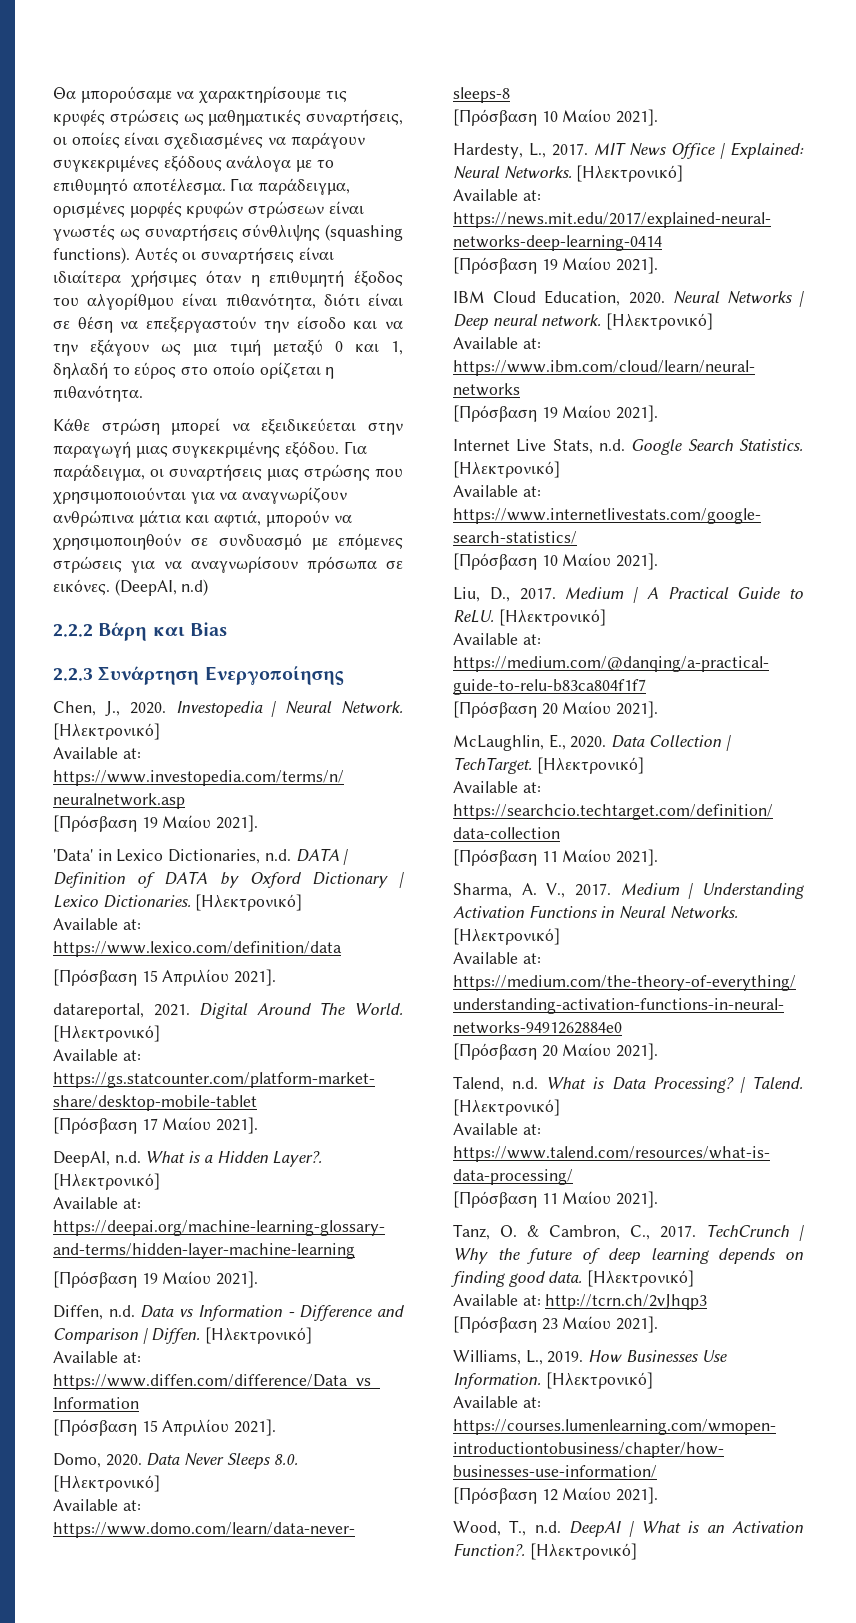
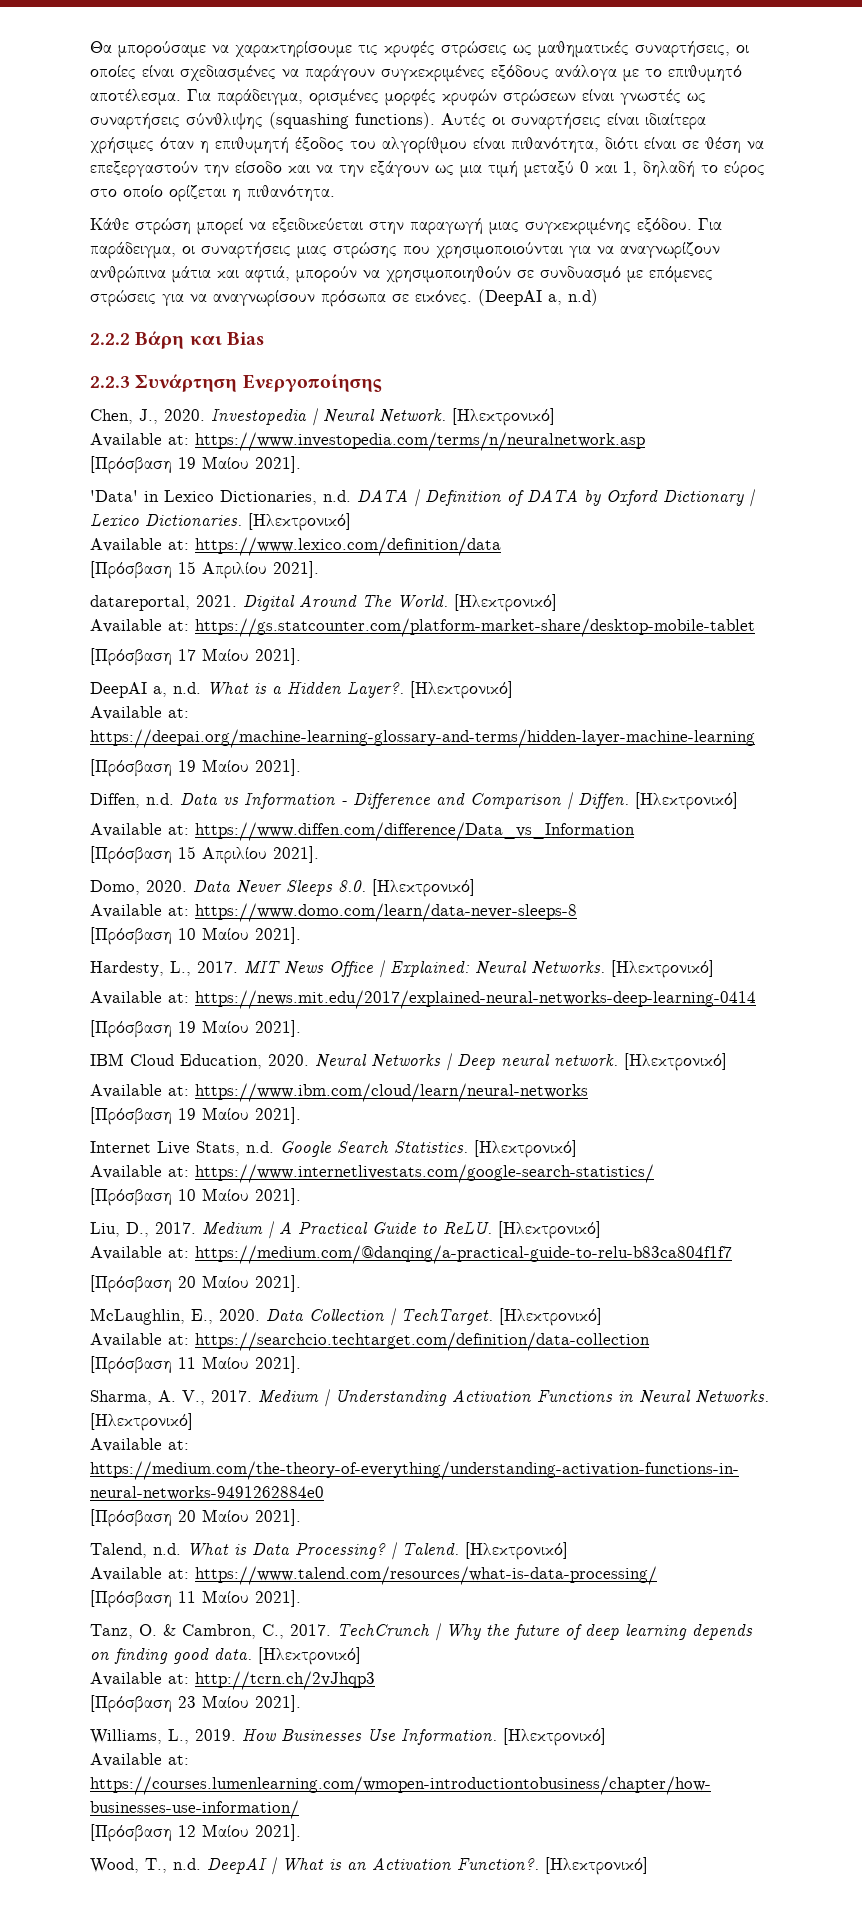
[114,579,177,596] (DeepAI, -> [478,289,562,306] (DeepAI a,
[53,1151,110,1167] DeepAI, -> [90,682,167,698] DeepAI a,

